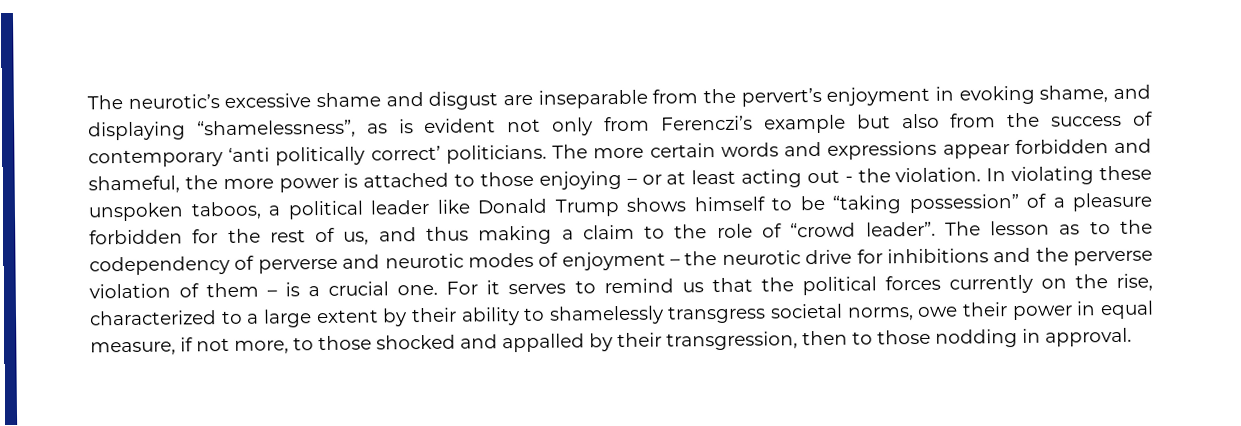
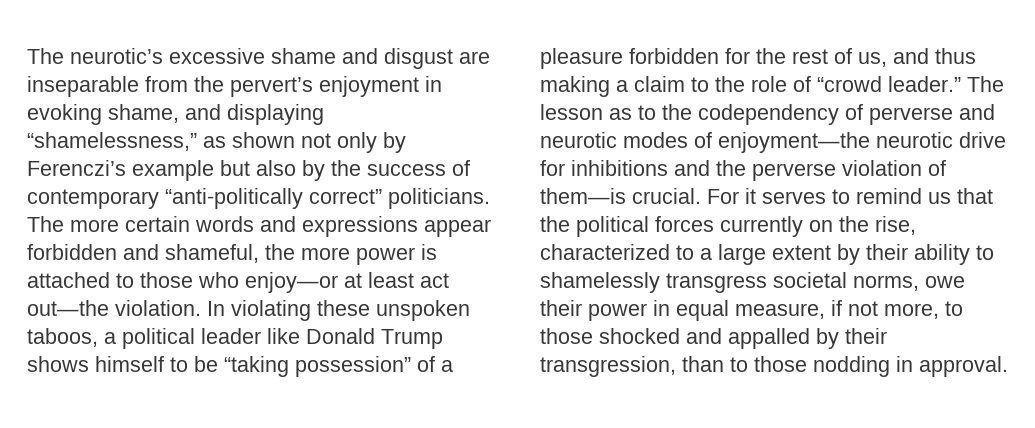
[196,118,497,139] “shamelessness”, as is evident -> [27,132,295,151] “shamelessness,” as shown
[604,116,651,132] from -> [383,132,406,153] by
[950,113,997,128] from -> [302,160,325,181] by
[228,145,441,166] ‘anti politically correct’ -> [165,188,382,209] “anti-politically correct”
[538,168,891,190] enjoying – or at least acting out - the -> [198,272,449,293] [27,300,109,316] who enjoy—or at least act out—the
[865,221,936,237] leader”. -> [888,76,961,92] leader.”
[561,251,718,271] enjoyment – the -> [718,132,870,153] enjoyment—the
[206,281,439,298] them – is a crucial one. -> [540,188,701,204] them—is crucial.
[802,330,848,346] then -> [682,356,724,372] than

